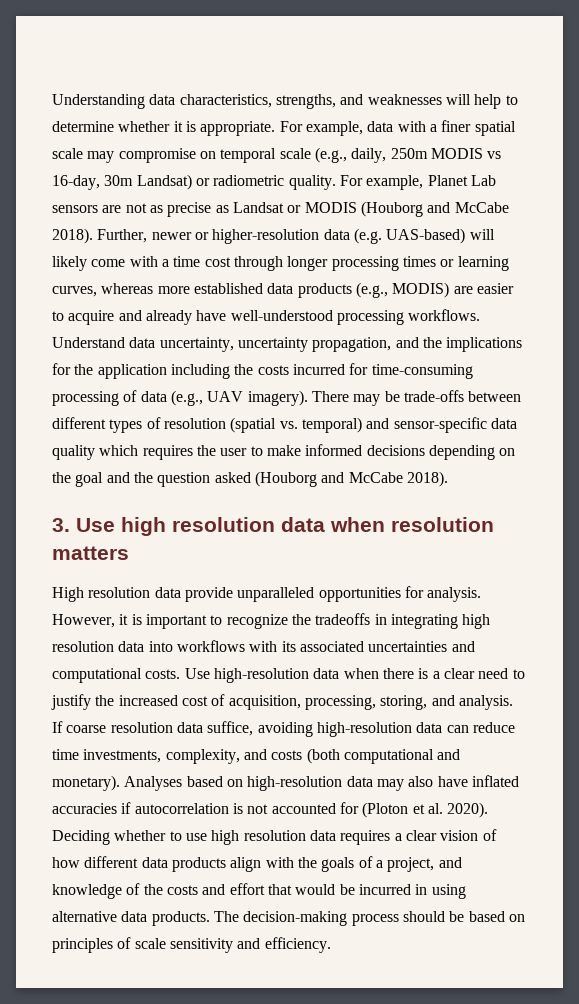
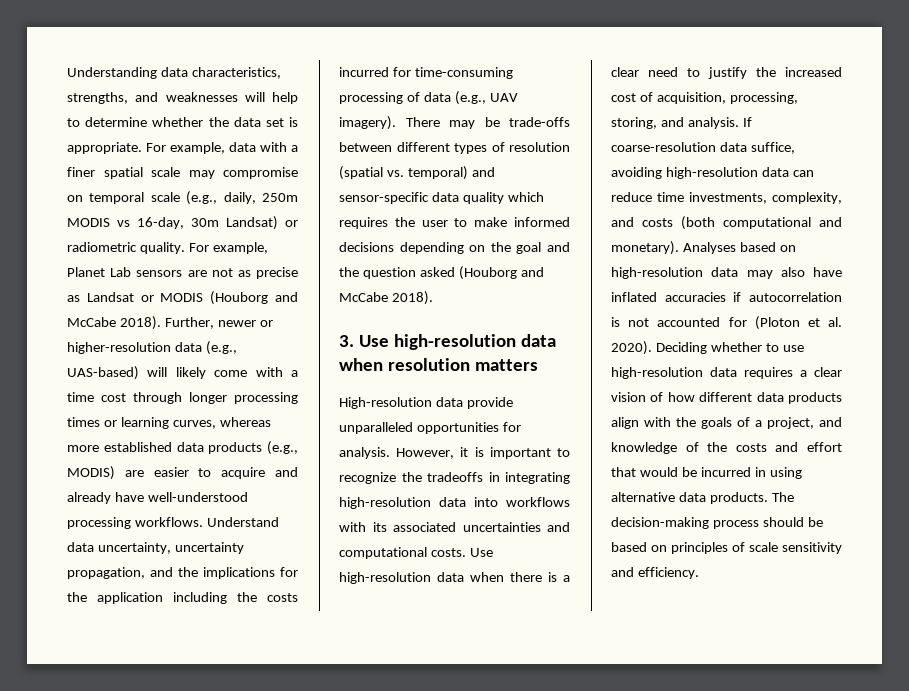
[173,121,183,132] it -> [208,117,284,127] the data set
[353,228,382,244] (e.g. -> [205,341,237,355] (e.g.,
[121,517,275,536] high resolution -> [393,334,516,350] high-resolution
[52,587,151,602] High resolution -> [339,397,432,409] High-resolution
[462,614,491,629] [52,641,114,652] high resolution -> [339,497,431,509] high-resolution
[66,722,173,733] coarse resolution -> [611,142,716,152] coarse-resolution
[211,830,306,845] high resolution -> [611,367,703,379] high-resolution

